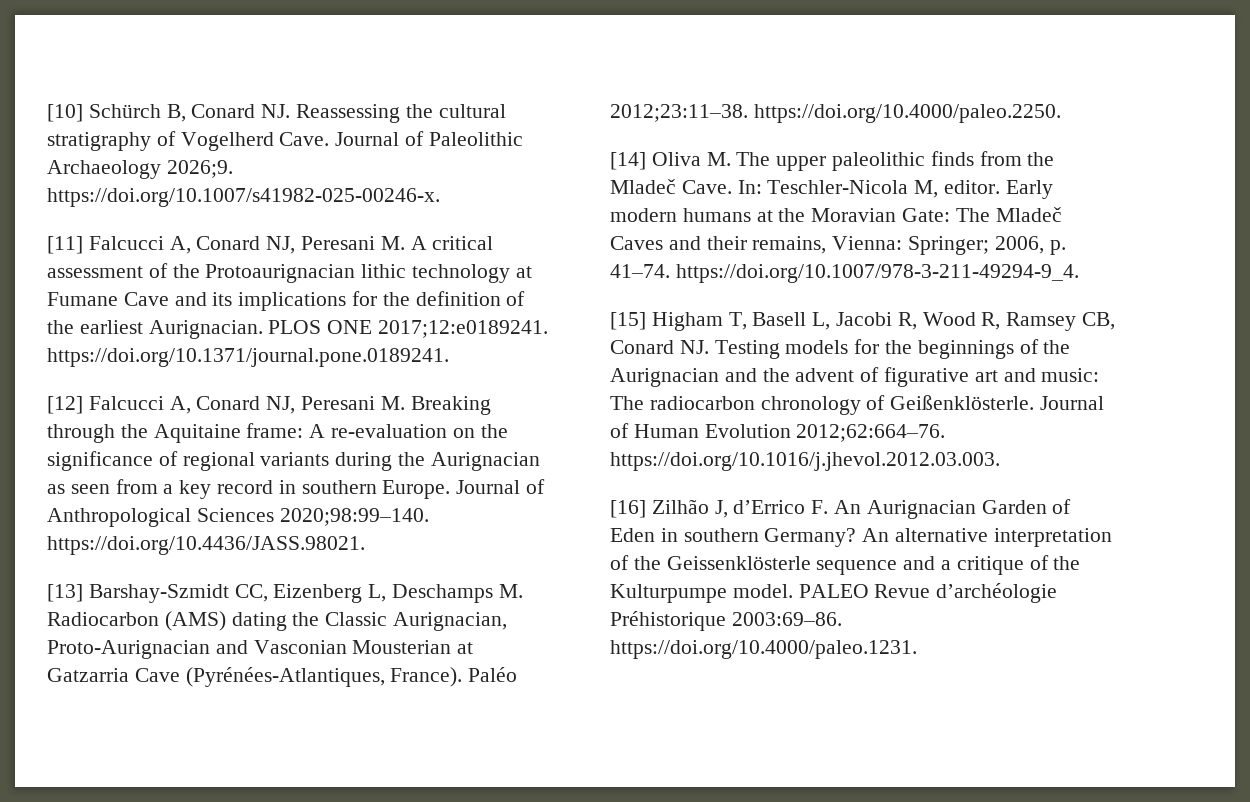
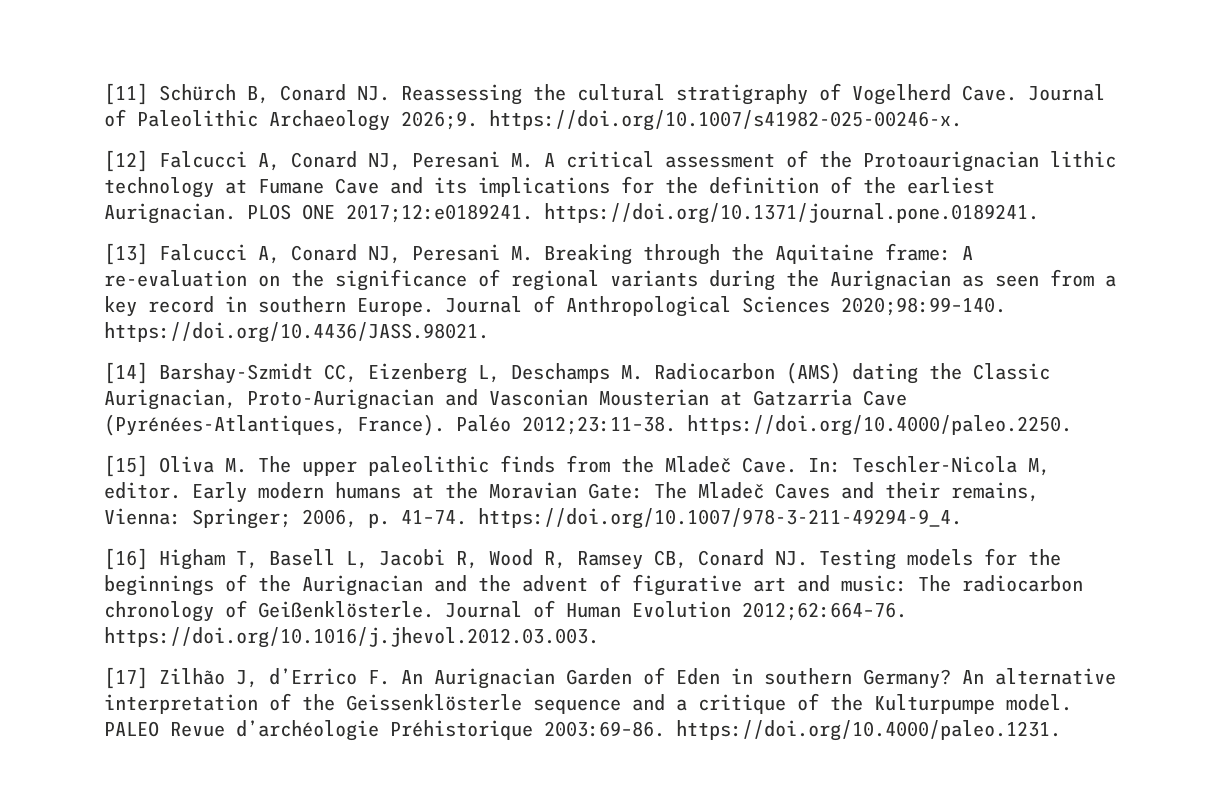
[47,104,83,122] [10] -> [104,83,148,105] [11]
[47,236,83,254] [11] -> [104,150,148,172] [12]
[47,396,83,414] [12] -> [104,243,148,265] [13]
[47,584,83,602] [13] -> [104,362,148,384] [14]
[610,152,646,170] [14] -> [104,455,148,477] [15]
[610,312,646,330] [15] -> [104,548,148,570] [16]
[610,500,646,518] [16] -> [104,667,148,689] [17]

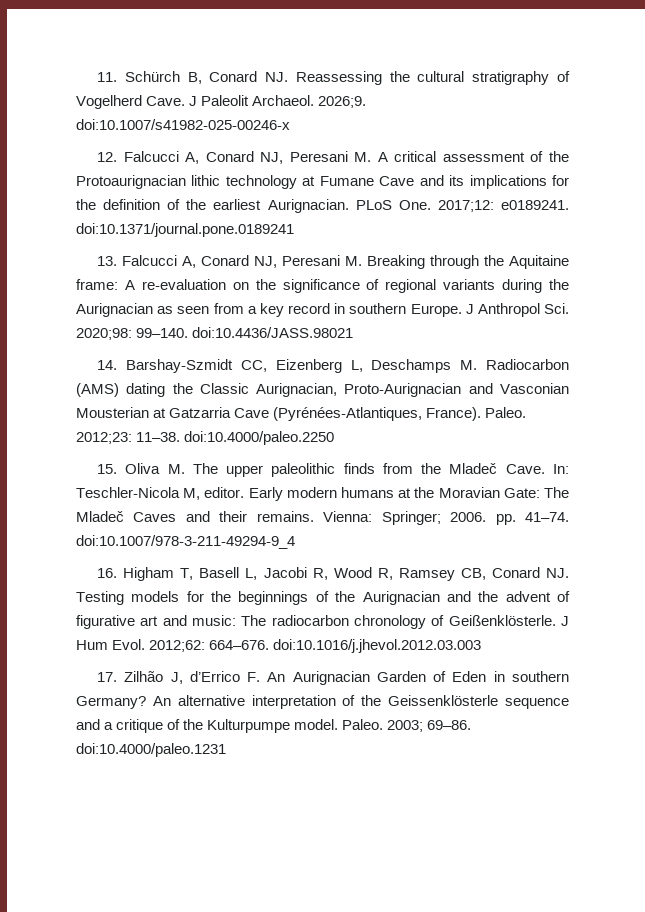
[104,83,148,105] [11] -> [97,72,118,82] 11.
[1028,84,1105,101] [104,109,962,131] [104,150,148,172] Journal of Paleolithic Archaeology 2026;9. https://doi.org/10.1007/s41982-025-00246-x. // [12] -> [189,95,367,108] [76,119,290,130] [97,152,118,162] J Paleolit Archaeol. 2026;9. doi:10.1007/s41982-025-00246-x // 12.
[247,203,1039,224] [104,243,148,265] PLOS ONE 2017;12:e0189241. https://doi.org/10.1371/journal.pone.0189241. // [13] -> [355,200,569,212] [76,223,294,237] [97,256,118,266] PLoS One. 2017;12: e0189241. doi:10.1371/journal.pone.0189241 // 13.
[445,295,1006,317] [104,322,489,343] [104,362,148,384] Journal of Anthropological Sciences 2020;98:99–140. https://doi.org/10.4436/JASS.98021. // [14] -> [465,303,569,317] [76,327,354,340] [97,360,118,370] J Anthropol Sci. 2020;98: 99–140. doi:10.4436/JASS.98021 // 14.
[456,415,1072,436] [104,455,148,477] Paléo 2012;23:11–38. https://doi.org/10.4000/paleo.2250. // [15] -> [485,407,527,418] [76,431,335,445] [97,464,118,474] Paleo. 2012;23: 11–38. doi:10.4000/paleo.2250 // 15.
[951,482,1039,502] remains, -> [256,511,314,522] remains.
[302,508,962,529] [104,548,148,570] 2006, p. 41–74. https://doi.org/10.1007/978-3-211-49294-9_4. // [16] -> [450,512,570,525] [76,535,295,549] [97,568,118,578] 2006. pp. 41–74. doi:10.1007/978-3-211-49294-9_4 // 16.
[445,600,907,621] [104,627,599,648] [104,667,148,689] Journal of Human Evolution 2012;62:664–76. https://doi.org/10.1016/j.jhevol.2012.03.003. // [17] -> [561,616,569,626] [76,639,482,653] [97,672,118,682] J Hum Evol. 2012;62: 664–676. doi:10.1016/j.jhevol.2012.03.003 // 17.
[104,720,1061,741] PALEO Revue d’archéologie Préhistorique 2003:69–86. https://doi.org/10.4000/paleo.1231. -> [342,719,472,732] [76,743,226,757] Paleo. 2003; 69–86. doi:10.4000/paleo.1231

